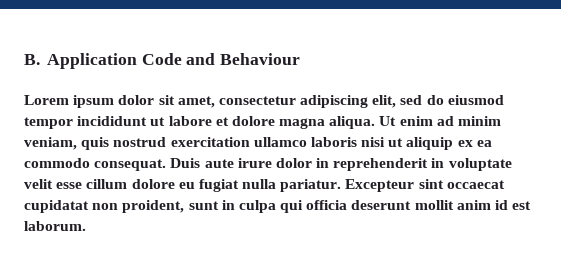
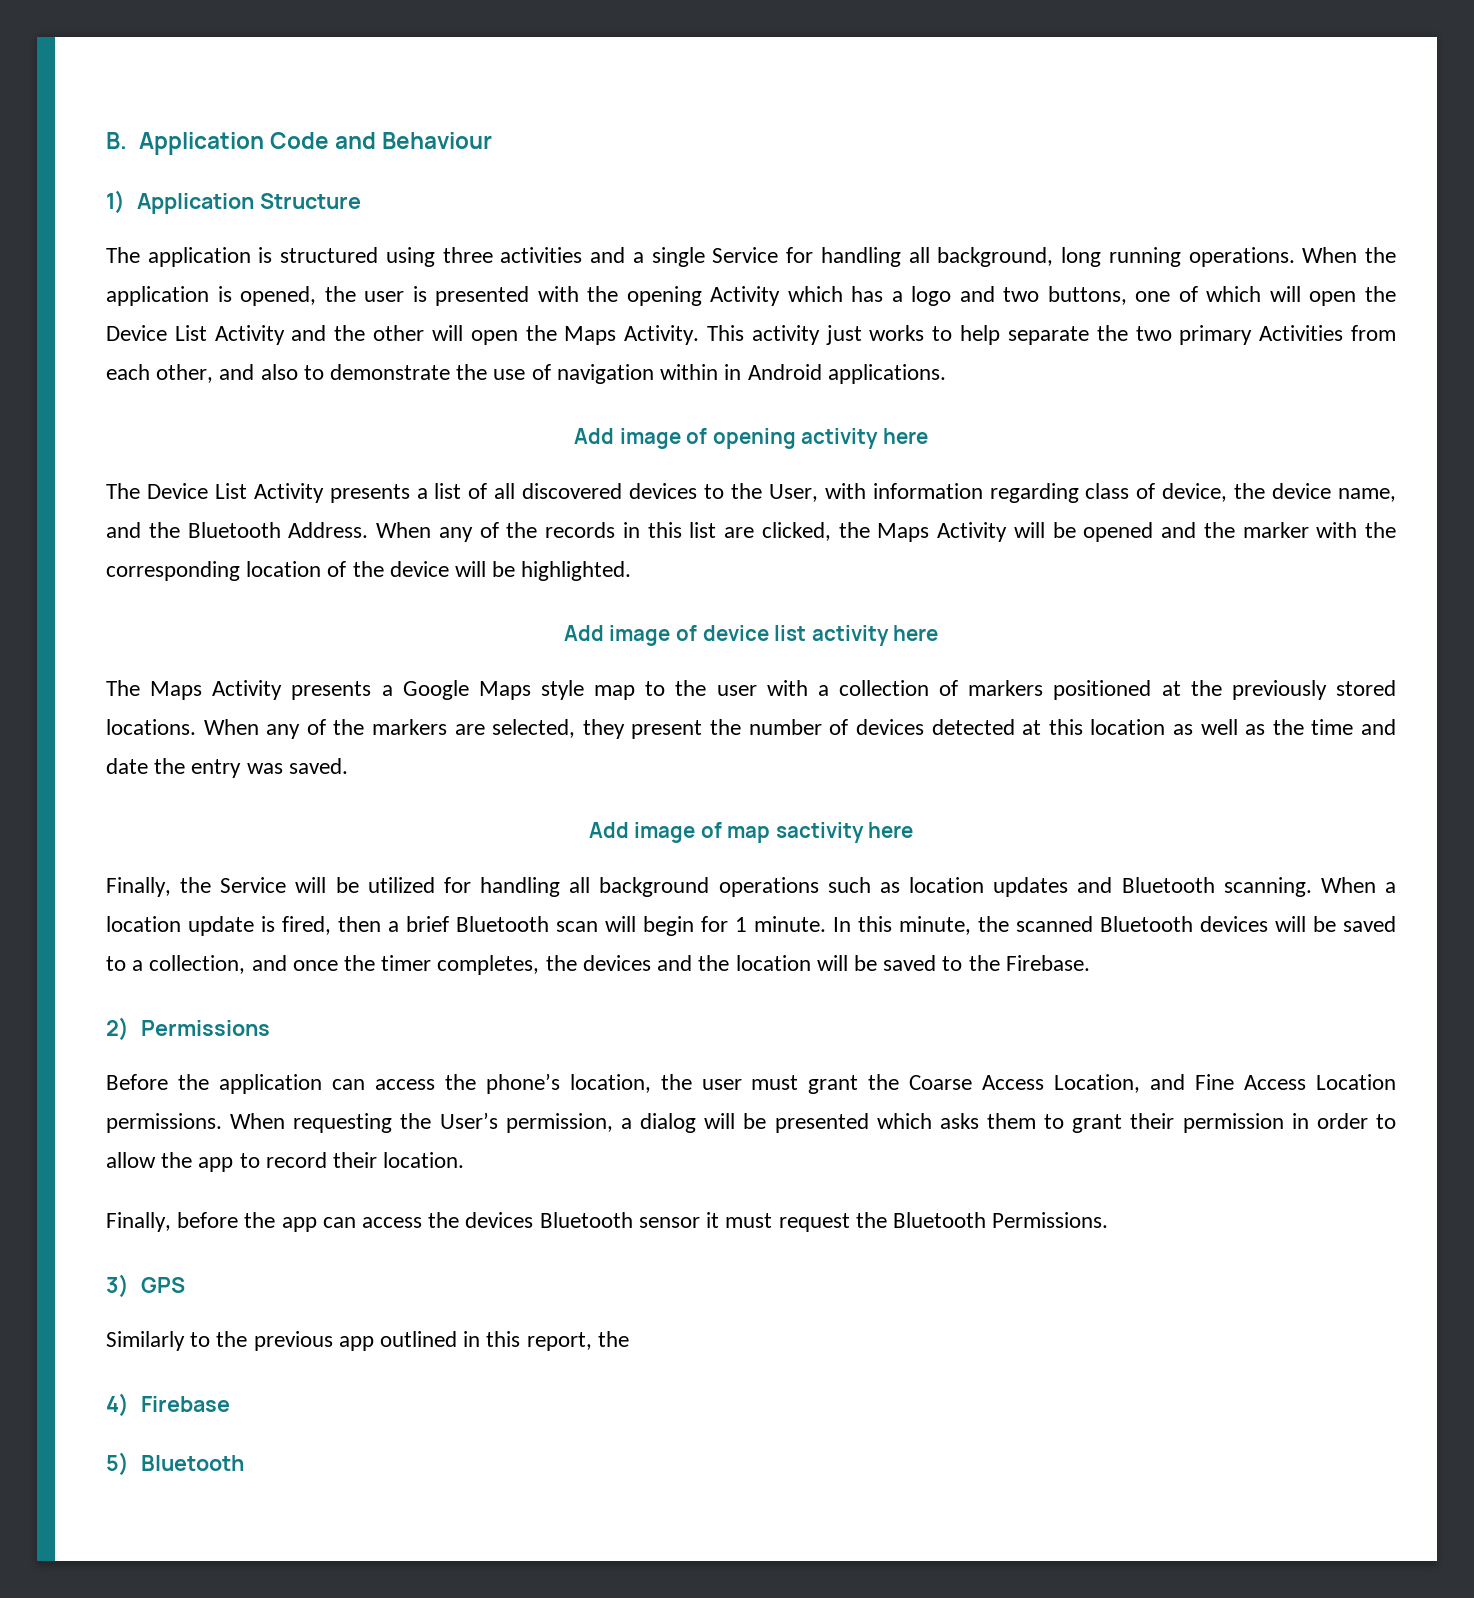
[24,95,504,108] [24,116,502,129] [24,137,492,150] [24,158,512,171] [24,179,505,192] [24,200,532,213] [24,221,86,231] Lorem ipsum dolor sit amet, consectetur adipiscing elit, sed do eiusmod tempor incididunt ut labore et dolore magna aliqua. Ut enim ad minim veniam, quis nostrud exercitation ullamco laboris nisi ut aliquip ex ea commodo consequat. Duis aute irure dolor in reprehenderit in voluptate velit esse cillum dolore eu fugiat nulla pariatur. Excepteur sint occaecat cupidatat non proident, sunt in culpa qui officia deserunt mollit anim id est laborum. -> [106,190,361,214] [106,247,1396,267] [106,286,1396,306] [106,325,1397,345] [106,364,946,384] [574,428,928,449] [106,483,1396,503] [106,522,1396,542] [106,561,632,581] [563,625,939,646] [106,680,1396,700] [106,719,1396,739] [106,758,348,778] [588,822,914,843] [106,877,1396,897] [106,916,1396,936] [106,955,1090,975] [106,1017,270,1041] [106,1073,1397,1094] [106,1112,1397,1133] [106,1152,465,1172] [106,1212,1109,1232] [106,1274,185,1298] [106,1331,629,1351] [106,1393,230,1417] [106,1452,244,1476] 1) Application Structure // The application is structured using three activities and a single Service for handling all background, long running operations. When the application is opened, the user is presented with the opening Activity which has a logo and two buttons, one of which will open the Device List Activity and the other will open the Maps Activity. This activity just works to help separate the two primary Activities from each other, and also to demonstrate the use of navigation within in Android applications. // Add image of opening activity here // The Device List Activity presents a list of all discovered devices to the User, with information regarding class of device, the device name, and the Bluetooth Address. When any of the records in this list are clicked, the Maps Activity will be opened and the marker with the corresponding location of the device will be highlighted. // Add image of device list activity here // The Maps Activity presents a Google Maps style map to the user with a collection of markers positioned at the previously stored locations. When any of the markers are selected, they present the number of devices detected at this location as well as the time and date the entry was saved. // Add image of map sactivity here // Finally, the Service will be utilized for handling all background operations such as location updates and Bluetooth scanning. When a location update is fired, then a brief Bluetooth scan will begin for 1 minute. In this minute, the scanned Bluetooth devices will be saved to a collection, and once the timer completes, the devices and the location will be saved to the Firebase. // 2) Permissions // Before the application can access the phone’s location, the user must grant the Coarse Access Location, and Fine Access Location permissions. When requesting the User’s permission, a dialog will be presented which asks them to grant their permission in order to allow the app to record their location. // Finally, before the app can access the devices Bluetooth sensor it must request the Bluetooth Permissions. // 3) GPS // Similarly to the previous app outlined in this report, the // 4) Firebase // 5) Bluetooth

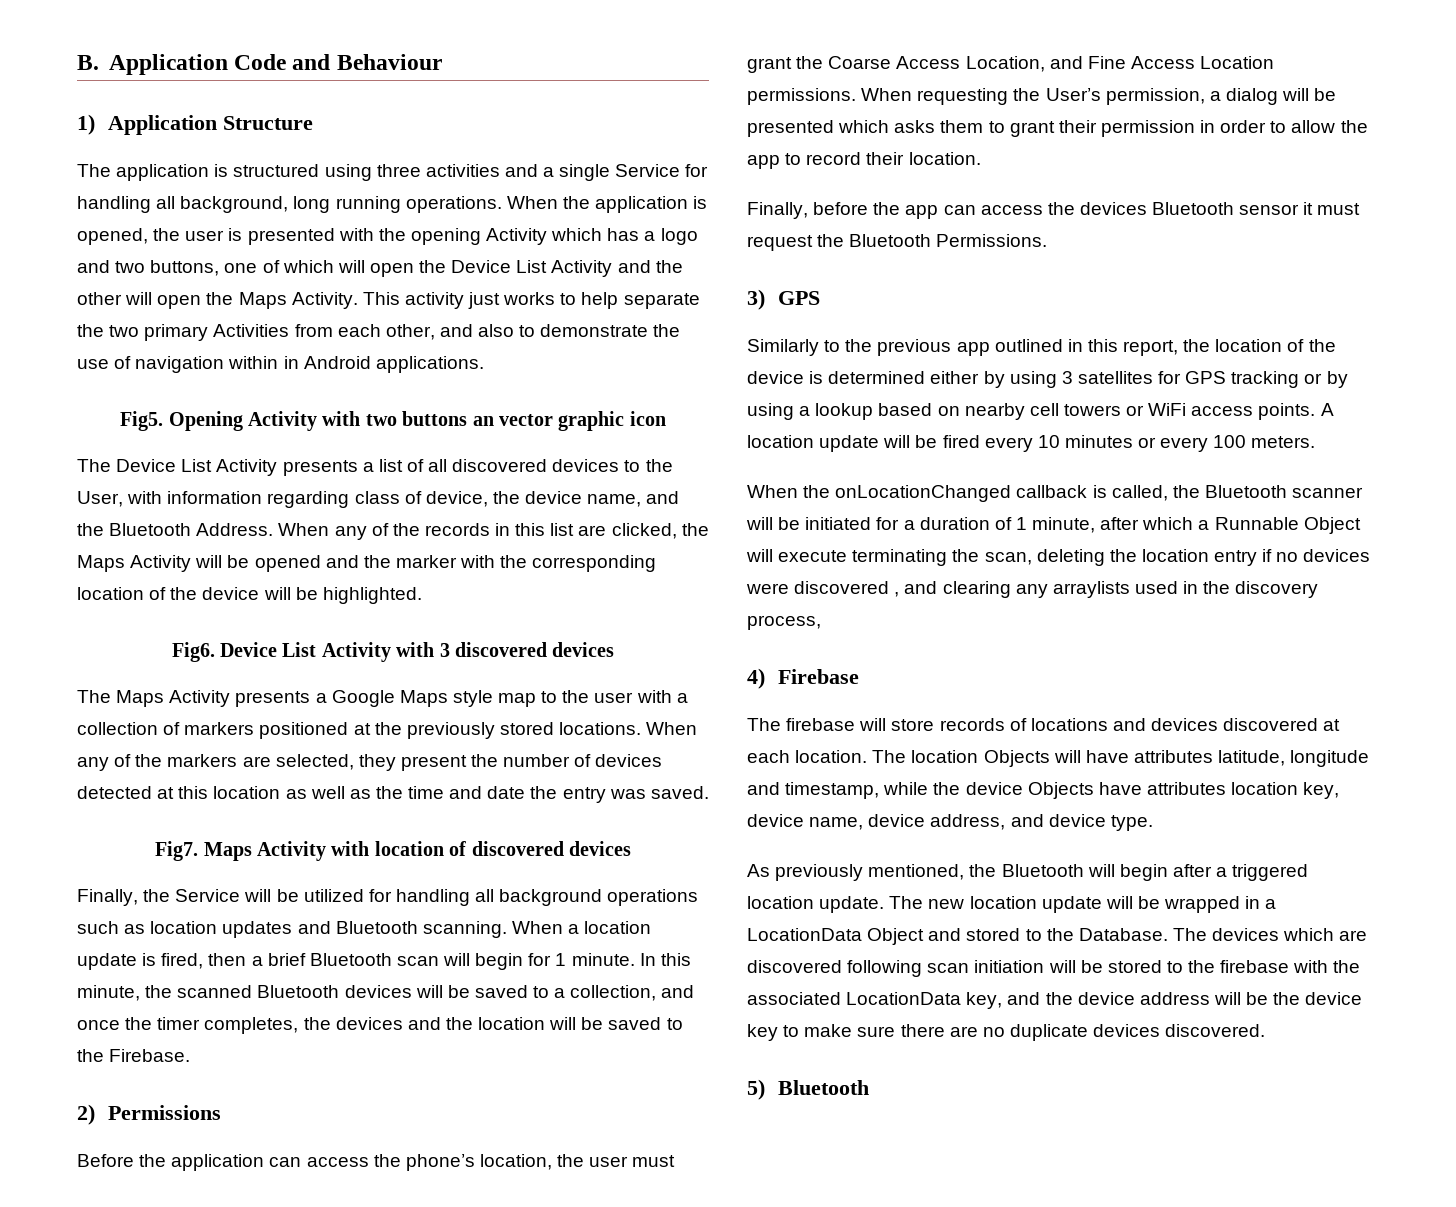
[574,428,928,449] Add image of opening activity here -> [120,411,666,431] Fig5. Opening Activity with two buttons an vector graphic icon
[563,625,939,646] Add image of device list activity here -> [171,642,615,662] Fig6. Device List Activity with 3 discovered devices
[588,822,914,843] Add image of map sactivity here -> [155,841,631,861] Fig7. Maps Activity with location of discovered devices
[106,1393,230,1417] // 4) Firebase -> [1215,339,1336,352] [747,371,1348,388] [747,403,1334,420] [747,435,1316,452] [747,485,1364,502] [746,517,1361,534] [746,549,1371,566] [746,581,1319,598] [747,615,821,630] [747,668,860,689] [747,718,1341,731] [747,750,1370,767] [747,782,1340,799] [747,814,1153,831] [747,864,1309,881] [747,896,1277,913] [747,928,1368,945] [747,960,1361,977] [747,992,1363,1009] [747,1024,1266,1041] location of the device is determined either by using 3 satellites for GPS tracking or by using a lookup based on nearby cell towers or WiFi access points. A location update will be fired every 10 minutes or every 100 meters. // When the onLocationChanged callback is called, the Bluetooth scanner will be initiated for a duration of 1 minute, after which a Runnable Object will execute terminating the scan, deleting the location entry if no devices were discovered , and clearing any arraylists used in the discovery process, // 4) Firebase // The firebase will store records of locations and devices discovered at each location. The location Objects will have attributes latitude, longitude and timestamp, while the device Objects have attributes location key, device name, device address, and device type. // As previously mentioned, the Bluetooth will begin after a triggered location update. The new location update will be wrapped in a LocationData Object and stored to the Database. The devices which are discovered following scan initiation will be stored to the firebase with the associated LocationData key, and the device address will be the device key to make sure there are no duplicate devices discovered.

